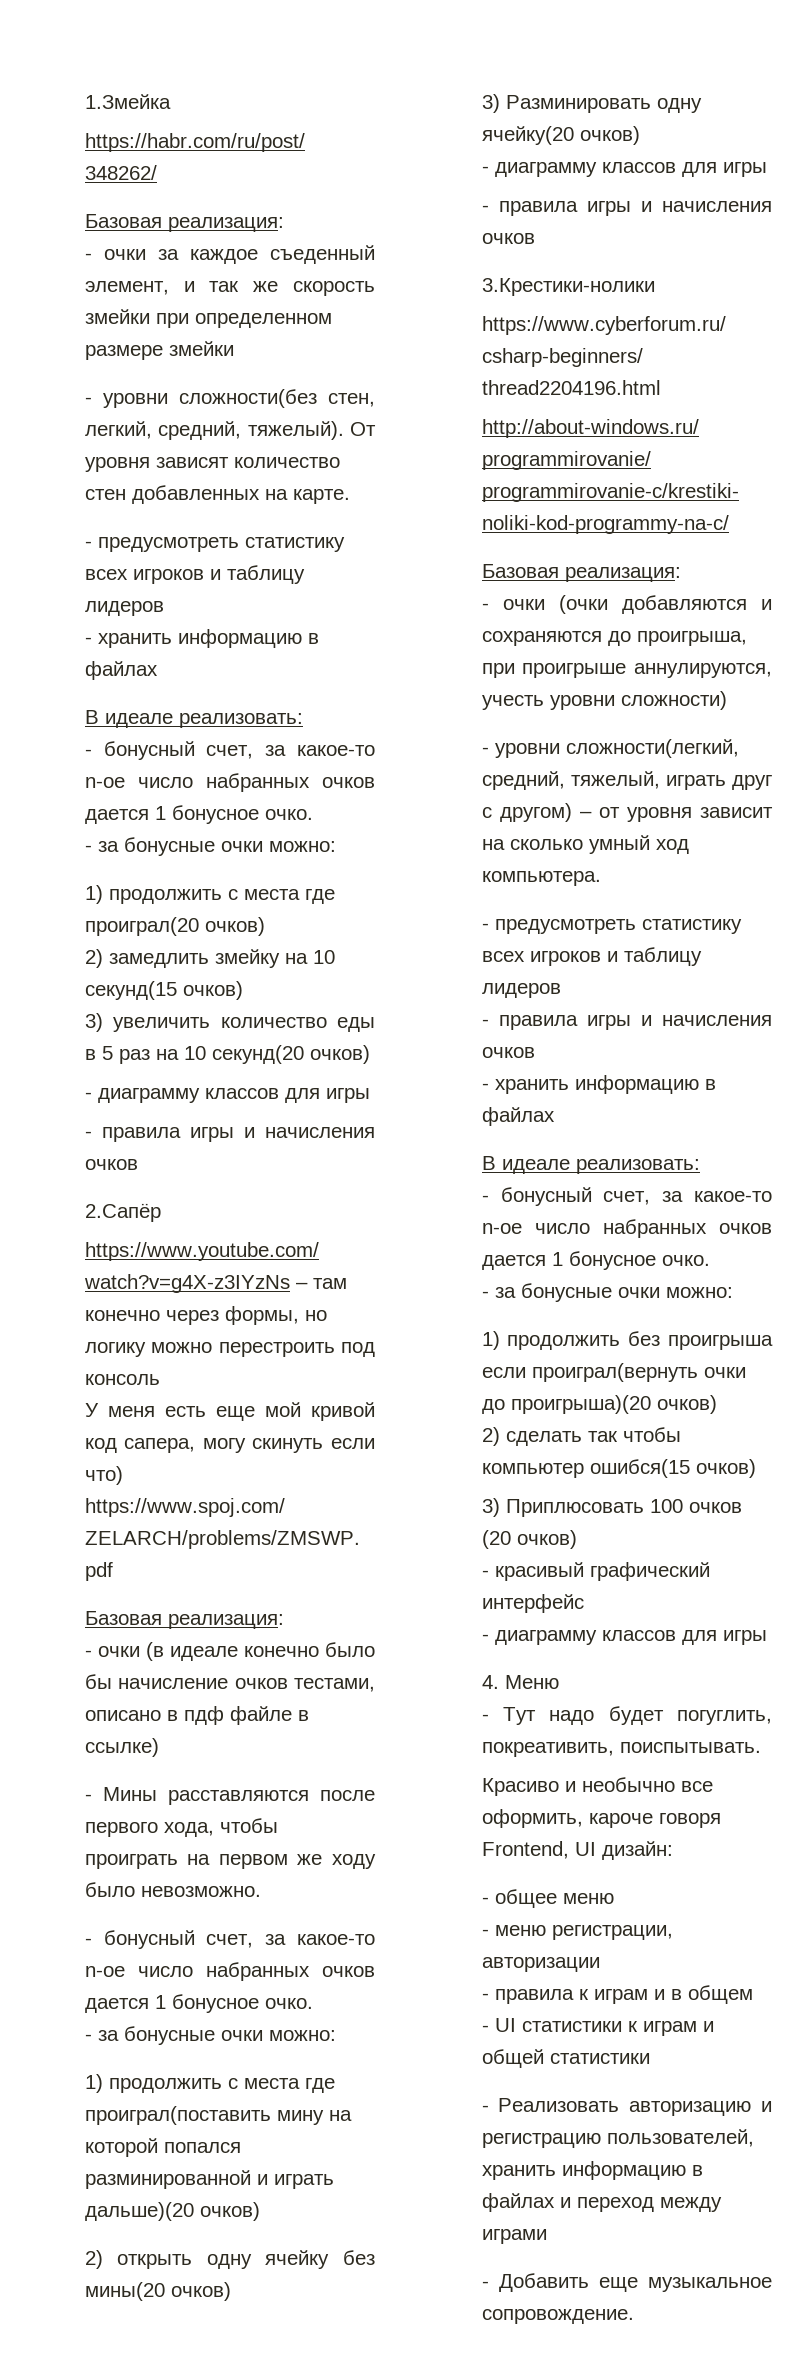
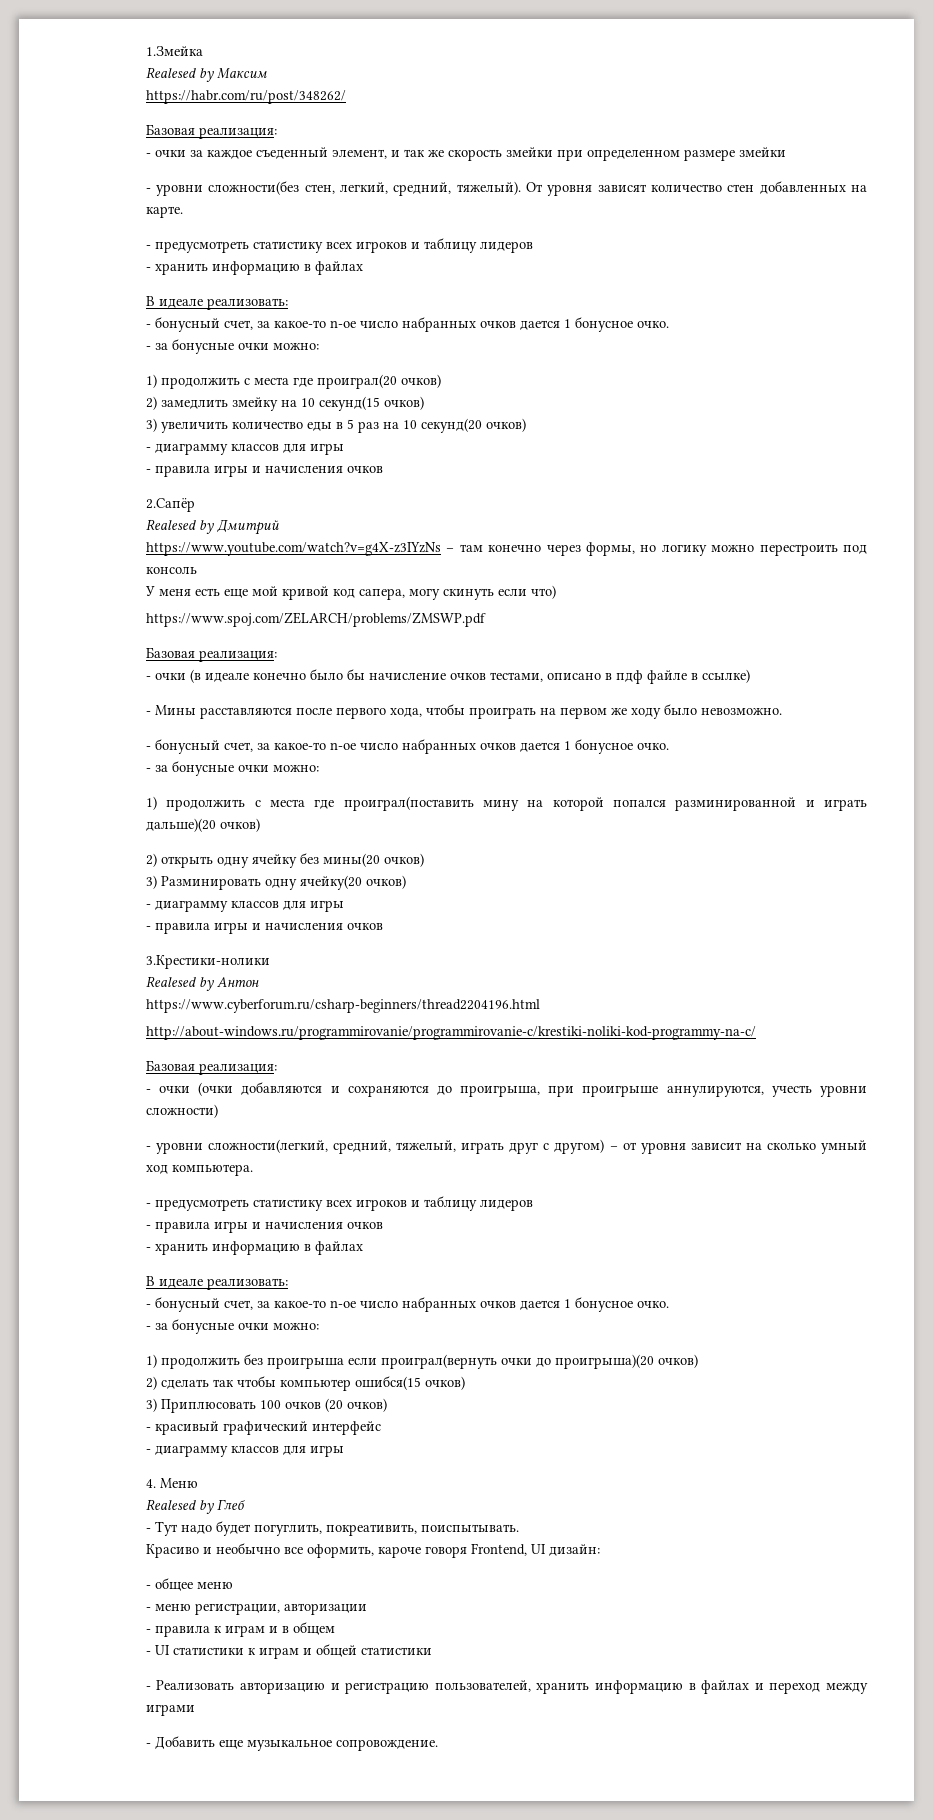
(171, 101) none -> [145,67,267,82] // Realesed by Максим
(161, 1212) none -> [145,519,279,535] // Realesed by Дмитрий
(655, 287) none -> [145,976,259,991] // Realesed by Антон
(559, 1682) none -> [145,1499,246,1514] // Realesed by Глеб

